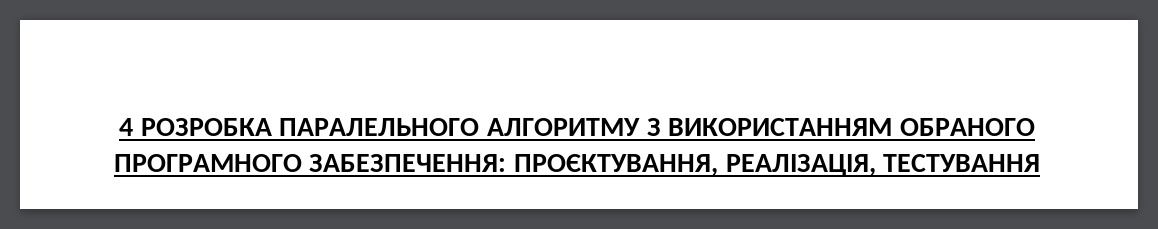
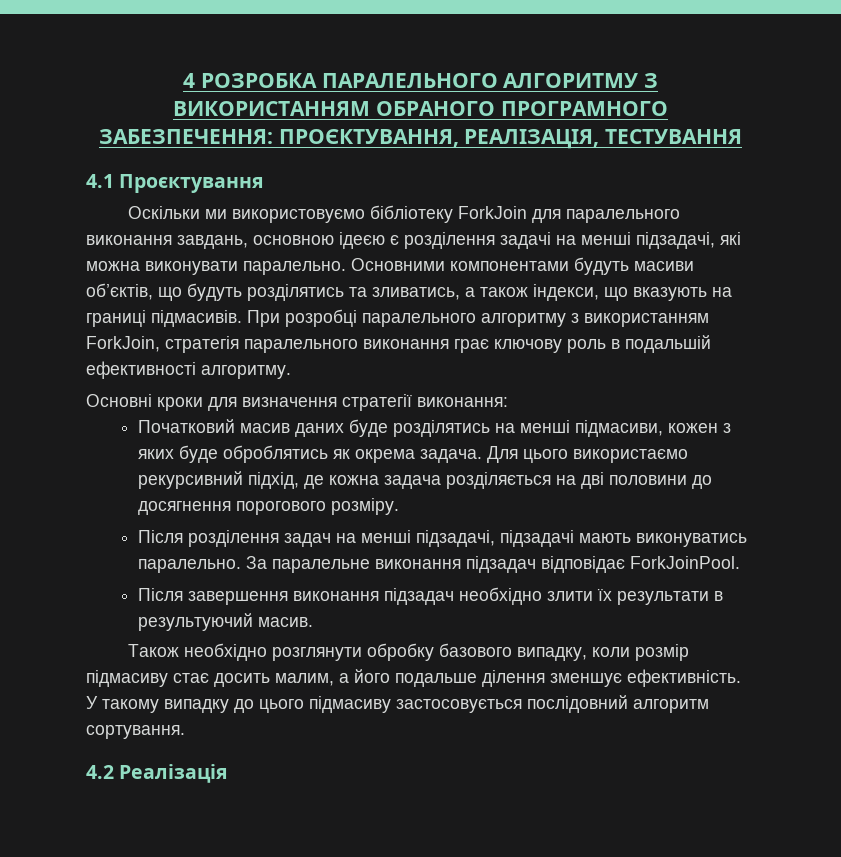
(1041, 163) none -> [86,174,265,193] [128,205,681,223] [86,232,741,249] [86,257,694,275] [86,283,732,301] [86,309,709,327] [86,335,711,353] [86,361,291,379] [86,394,508,411] [137,419,731,437] [137,445,688,463] [137,471,712,489] [137,498,399,515] [137,530,747,547] [137,556,740,573] [137,587,723,605] [137,613,313,631] [128,643,690,661] [86,669,741,687] [86,695,709,713] [86,725,185,739] [86,764,229,783] // 4.1 Проєктування // Оскільки ми використовуємо бібліотеку ForkJoin для паралельного виконання завдань, основною ідеєю є розділення задачі на менші підзадачі, які можна виконувати паралельно. Основними компонентами будуть масиви об’єктів, що будуть розділятись та зливатись, а також індекси, що вказують на границі підмасивів. При розробці паралельного алгоритму з використанням ForkJoin, стратегія паралельного виконання грає ключову роль в подальшій ефективності алгоритму. // Основні кроки для визначення стратегії виконання: // Початковий масив даних буде розділятись на менші підмасиви, кожен з яких буде оброблятись як окрема задача. Для цього використаємо рекурсивний підхід, де кожна задача розділяється на дві половини до досягнення порогового розміру. // Після розділення задач на менші підзадачі, підзадачі мають виконуватись паралельно. За паралельне виконання підзадач відповідає ForkJoinPool. // Після завершення виконання підзадач необхідно злити їх результати в результуючий масив. // Також необхідно розглянути обробку базового випадку, коли розмір підмасиву стає досить малим, а його подальше ділення зменшує ефективність. У такому випадку до цього підмасиву застосовується послідовний алгоритм сортування. // 4.2 Реалізація

